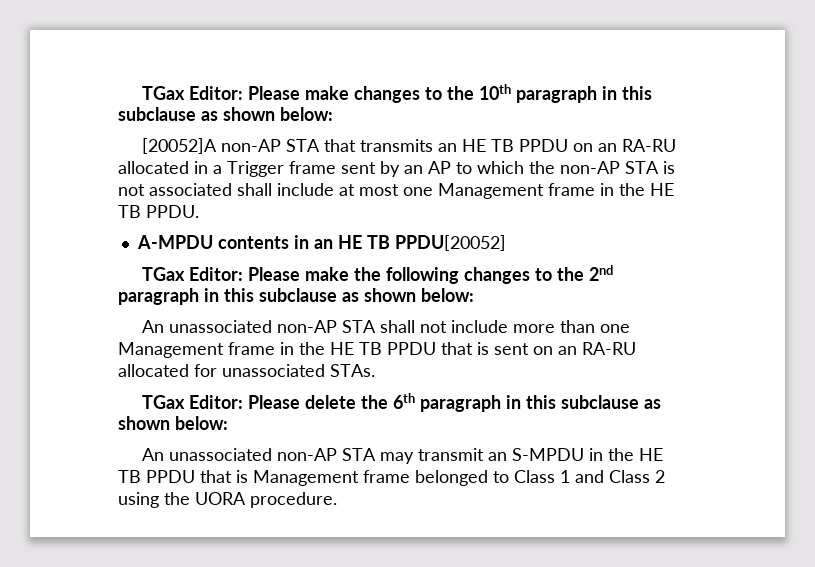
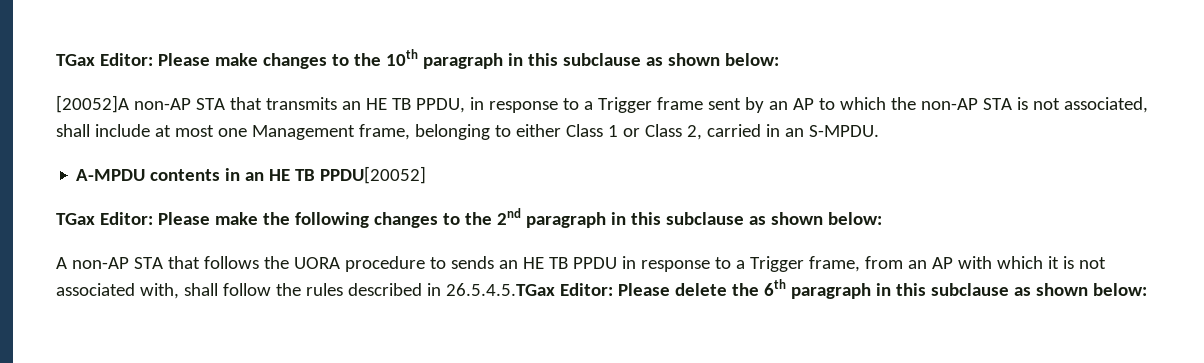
[518,139,676,152] [118,161,208,174] PPDU on an RA-RU allocated in -> [415,97,579,113] PPDU, in response to
[149,183,232,196] associated -> [1063,97,1148,113] associated,
[548,183,674,196] [118,205,199,218] frame in the HE TB PPDU. -> [358,124,879,140] frame, belonging to either Class 1 or Class 2, carried in an S-MPDU.
[141,320,630,333] [118,342,636,358] [118,364,375,377] [141,395,185,409] An unassociated non-AP STA shall not include more than one Management frame in the HE TB PPDU that is sent on an RA-RU allocated for unassociated STAs. // TGax -> [56,256,1106,272] [56,283,555,299] A non-AP STA that follows the UORA procedure to sends an HE TB PPDU in response to a Trigger frame, from an AP with which it is not associated with, shall follow the rules described in 26.5.4.5.TGax
[141,448,663,464] [118,470,665,486] [118,492,337,508] // An unassociated non-AP STA may transmit an S-MPDU in the HE TB PPDU that is Management frame belonged to Class 1 and Class 2 using the UORA procedure. -> (1147, 289) none

